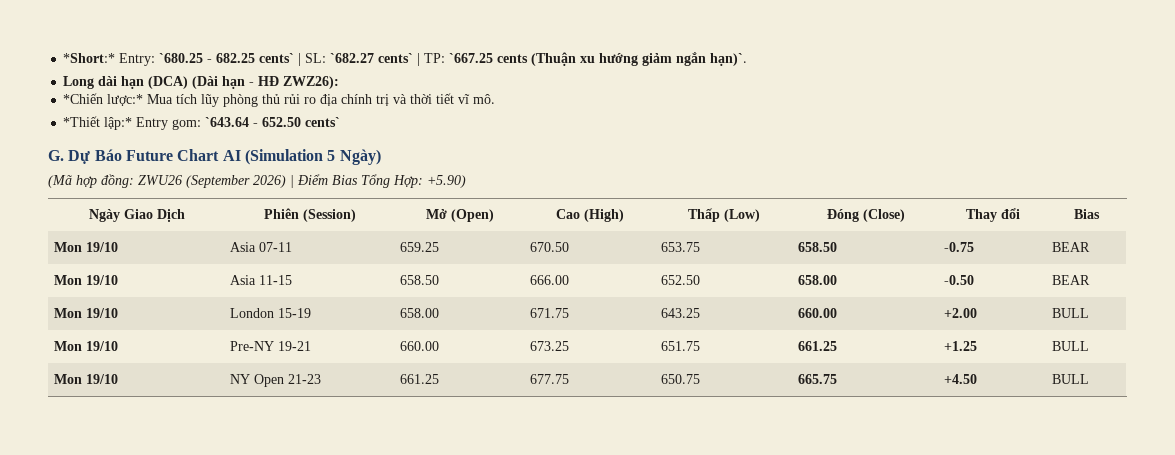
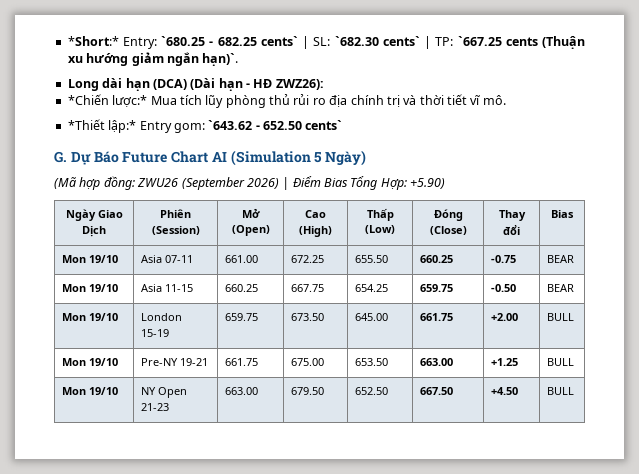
[330,53,375,63] `682.27 -> [334,36,379,46] `682.30
[205,117,250,127] `643.64 -> [208,120,253,130] `643.62
[399,242,439,252] [529,242,569,252] [660,242,700,252] [797,242,837,252] 659.25 | 670.50 | 653.75 | 658.50 -> [225,255,259,263] [291,255,325,263] [355,255,389,263] [420,255,454,263] 661.00 | 672.25 | 655.50 | 660.25
[399,275,439,285] [529,275,569,285] [660,275,700,285] [797,275,837,285] 658.50 | 666.00 | 652.50 | 658.00 -> [225,284,259,292] [291,284,325,292] [355,284,389,292] [420,284,454,292] 660.25 | 667.75 | 654.25 | 659.75
[399,308,439,318] [529,308,569,318] [660,308,700,318] [797,308,837,318] 658.00 | 671.75 | 643.25 | 660.00 -> [225,313,259,321] [291,313,325,321] [355,313,389,321] [420,313,454,321] 659.75 | 673.50 | 645.00 | 661.75
[399,341,439,351] [529,341,569,351] [660,341,700,351] [797,341,837,351] 660.00 | 673.25 | 651.75 | 661.25 -> [225,358,259,366] [291,358,325,366] [355,358,389,366] [420,358,454,366] 661.75 | 675.00 | 653.50 | 663.00
[399,374,439,384] [529,374,569,384] [660,374,700,384] [797,374,837,384] 661.25 | 677.75 | 650.75 | 665.75 -> [225,387,259,395] [291,387,325,395] [355,387,389,395] [420,387,454,395] 663.00 | 679.50 | 652.50 | 667.50

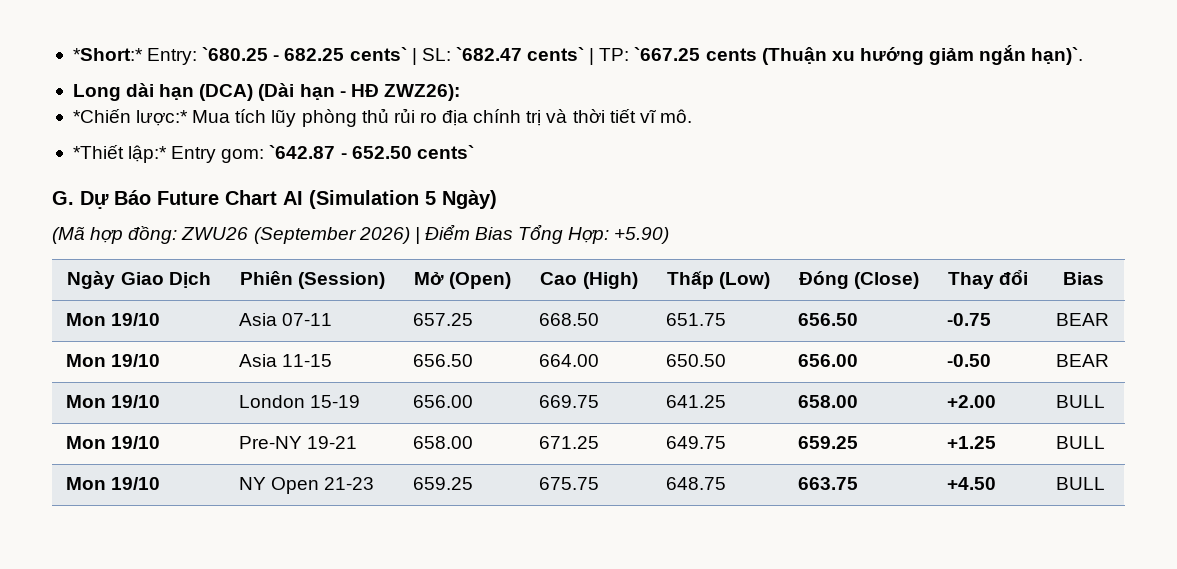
[334,36,379,46] `682.30 -> [455,47,522,61] `682.47
[208,120,253,130] `643.62 -> [269,145,336,159] `642.87
[225,255,259,263] [291,255,325,263] [355,255,389,263] [420,255,454,263] 661.00 | 672.25 | 655.50 | 660.25 -> [412,313,473,326] [538,313,599,326] [665,313,726,326] [797,313,858,326] 657.25 | 668.50 | 651.75 | 656.50
[225,284,259,292] [291,284,325,292] [355,284,389,292] [420,284,454,292] 660.25 | 667.75 | 654.25 | 659.75 -> [412,354,473,367] [538,354,599,367] [665,354,726,367] [797,354,858,367] 656.50 | 664.00 | 650.50 | 656.00
[225,313,259,321] [291,313,325,321] [355,313,389,321] [420,313,454,321] 659.75 | 673.50 | 645.00 | 661.75 -> [412,395,473,408] [538,395,599,408] [665,395,726,408] [797,395,858,408] 656.00 | 669.75 | 641.25 | 658.00
[225,358,259,366] [291,358,325,366] [355,358,389,366] [420,358,454,366] 661.75 | 675.00 | 653.50 | 663.00 -> [412,436,473,449] [538,436,599,449] [665,436,726,449] [797,436,858,449] 658.00 | 671.25 | 649.75 | 659.25
[225,387,259,395] [291,387,325,395] [355,387,389,395] [420,387,454,395] 663.00 | 679.50 | 652.50 | 667.50 -> [412,477,473,490] [538,477,599,490] [665,477,726,490] [797,477,858,490] 659.25 | 675.75 | 648.75 | 663.75

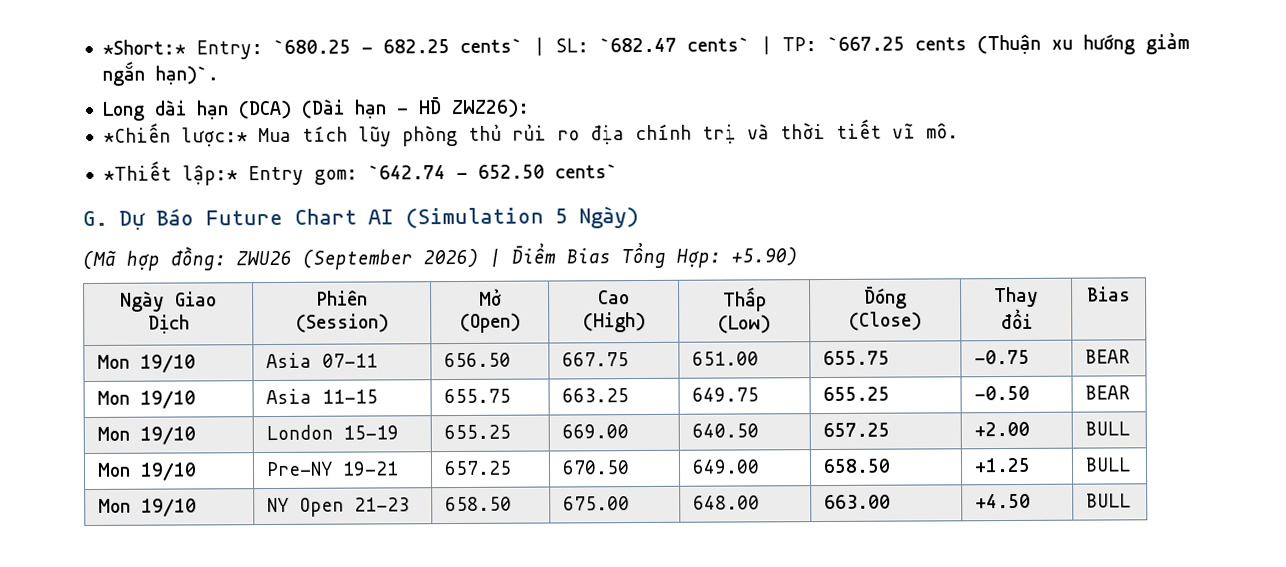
[269,145,336,159] `642.87 -> [367,165,446,180] `642.74
[412,313,473,326] [538,313,599,326] [665,313,726,326] [797,313,858,326] 657.25 | 668.50 | 651.75 | 656.50 -> [444,352,512,368] [562,352,630,367] [692,351,760,366] [823,350,891,366] 656.50 | 667.75 | 651.00 | 655.75
[412,354,473,367] [538,354,599,367] [665,354,726,367] [797,354,858,367] 656.50 | 664.00 | 650.50 | 656.00 -> [444,388,512,404] [562,388,630,403] [692,387,760,402] [823,386,891,402] 655.75 | 663.25 | 649.75 | 655.25
[412,395,473,408] [538,395,599,408] [665,395,726,408] [797,395,858,408] 656.00 | 669.75 | 641.25 | 658.00 -> [444,424,512,440] [562,424,630,439] [692,423,760,438] [823,422,891,438] 655.25 | 669.00 | 640.50 | 657.25
[412,436,473,449] [538,436,599,449] [665,436,726,449] [797,436,858,449] 658.00 | 671.25 | 649.75 | 659.25 -> [444,460,513,476] [562,460,631,475] [692,459,761,474] [823,458,892,474] 657.25 | 670.50 | 649.00 | 658.50
[412,477,473,490] [538,477,599,490] [665,477,726,490] [797,477,858,490] 659.25 | 675.75 | 648.75 | 663.75 -> [445,496,513,512] [563,496,631,511] [693,495,761,510] [824,494,892,510] 658.50 | 675.00 | 648.00 | 663.00

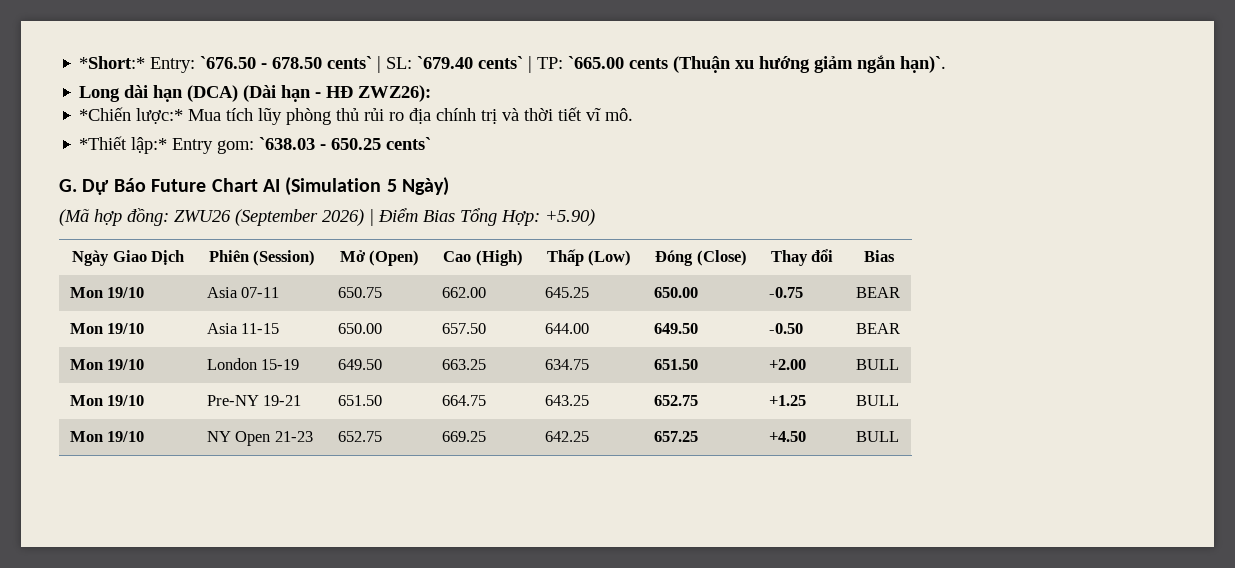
[272,39,450,54] `680.25 - 682.25 -> [200,56,323,69] `676.50 - 678.50
[598,37,677,53] `682.47 -> [417,56,474,69] `679.40
[826,36,905,52] `667.25 -> [568,56,625,69] `665.00
[367,164,545,180] `642.74 - 652.50 -> [259,137,382,150] `638.03 - 650.25
[444,352,512,368] [562,352,630,367] [692,351,760,366] [823,350,891,366] 656.50 | 667.75 | 651.00 | 655.75 -> [337,287,382,298] [441,287,486,298] [544,287,589,298] [653,287,698,298] 650.75 | 662.00 | 645.25 | 650.00
[444,388,512,404] [562,388,630,403] [692,387,760,402] [823,386,891,402] 655.75 | 663.25 | 649.75 | 655.25 -> [337,323,382,334] [441,323,486,334] [544,323,589,334] [653,323,698,334] 650.00 | 657.50 | 644.00 | 649.50
[444,424,512,440] [562,424,630,439] [692,423,760,438] [823,422,891,438] 655.25 | 669.00 | 640.50 | 657.25 -> [337,359,382,370] [441,359,486,370] [544,359,589,370] [653,359,698,370] 649.50 | 663.25 | 634.75 | 651.50
[444,460,513,476] [562,460,631,475] [692,459,761,474] [823,458,892,474] 657.25 | 670.50 | 649.00 | 658.50 -> [337,395,382,406] [441,395,486,406] [544,395,589,406] [653,395,698,406] 651.50 | 664.75 | 643.25 | 652.75
[445,496,513,512] [563,496,631,511] [693,495,761,510] [824,494,892,510] 658.50 | 675.00 | 648.00 | 663.00 -> [337,431,382,442] [441,431,486,442] [544,431,589,442] [653,431,698,442] 652.75 | 669.25 | 642.25 | 657.25

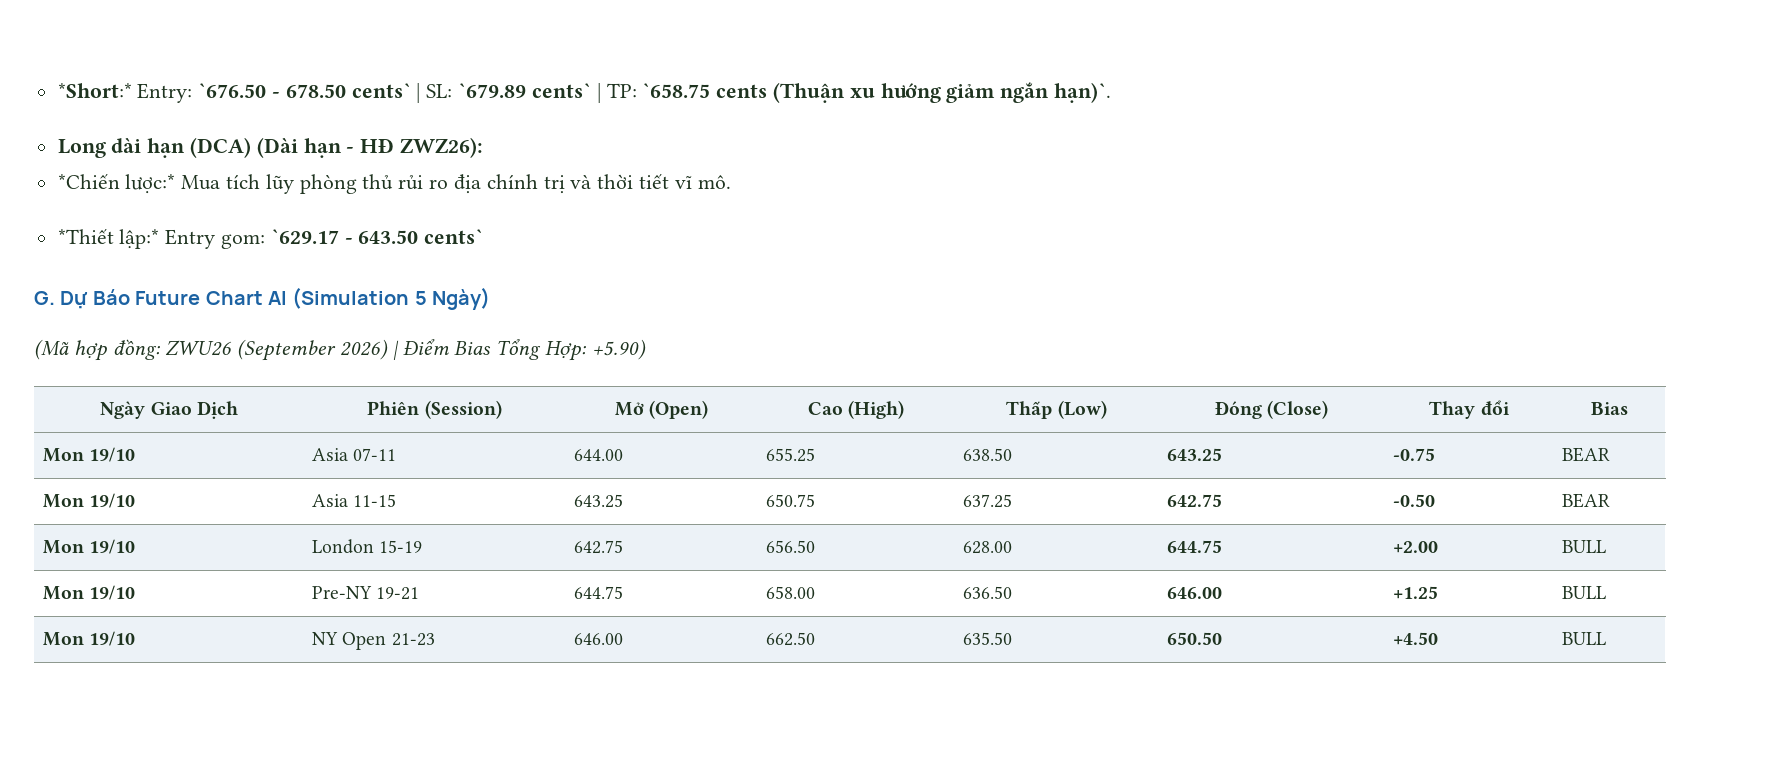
[417,56,474,69] `679.40 -> [458,83,527,98] `679.89
[568,56,625,69] `665.00 -> [642,83,711,98] `658.75
[259,137,382,150] `638.03 - 650.25 -> [270,229,419,244] `629.17 - 643.50
[337,287,382,298] [441,287,486,298] [544,287,589,298] [653,287,698,298] 650.75 | 662.00 | 645.25 | 650.00 -> [574,449,624,461] [766,448,816,462] [963,448,1013,461] [1167,448,1223,461] 644.00 | 655.25 | 638.50 | 643.25
[337,323,382,334] [441,323,486,334] [544,323,589,334] [653,323,698,334] 650.00 | 657.50 | 644.00 | 649.50 -> [574,494,624,508] [766,494,816,507] [963,494,1013,508] [1167,494,1223,507] 643.25 | 650.75 | 637.25 | 642.75
[337,359,382,370] [441,359,486,370] [544,359,589,370] [653,359,698,370] 649.50 | 663.25 | 634.75 | 651.50 -> [574,540,624,554] [766,540,816,553] [963,541,1013,554] [1167,540,1223,553] 642.75 | 656.50 | 628.00 | 644.75
[337,395,382,406] [441,395,486,406] [544,395,589,406] [653,395,698,406] 651.50 | 664.75 | 643.25 | 652.75 -> [574,586,624,599] [766,586,816,599] [963,586,1013,599] [1167,587,1223,599] 644.75 | 658.00 | 636.50 | 646.00
[337,431,382,442] [441,431,486,442] [544,431,589,442] [653,431,698,442] 652.75 | 669.25 | 642.25 | 657.25 -> [574,633,624,645] [766,632,816,646] [963,632,1013,645] [1167,632,1223,645] 646.00 | 662.50 | 635.50 | 650.50

